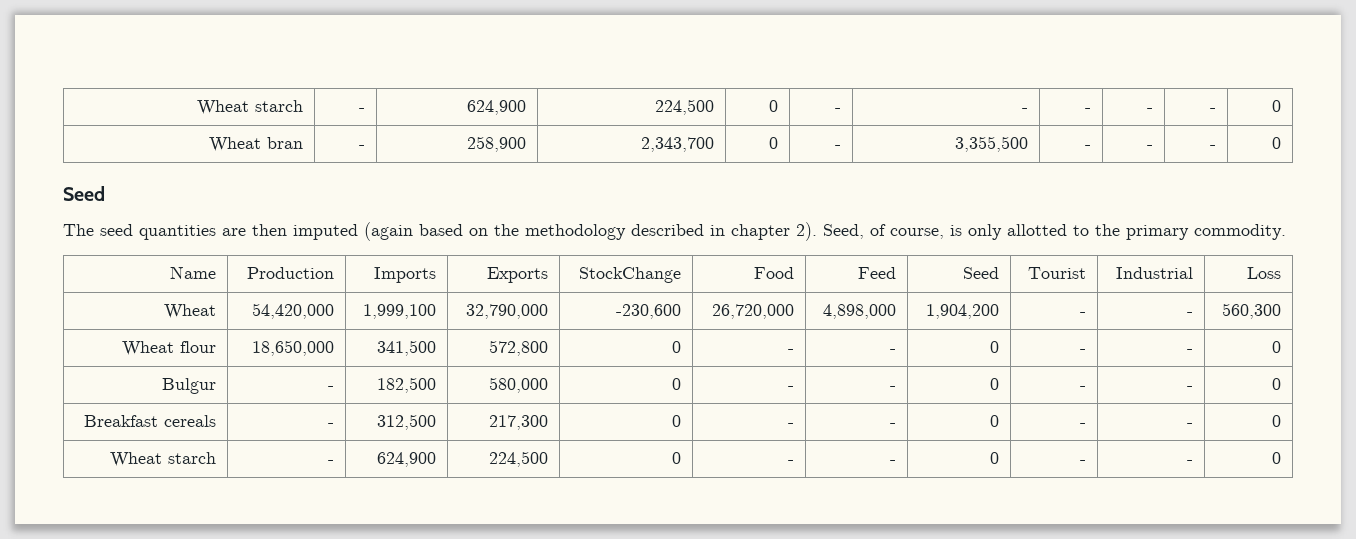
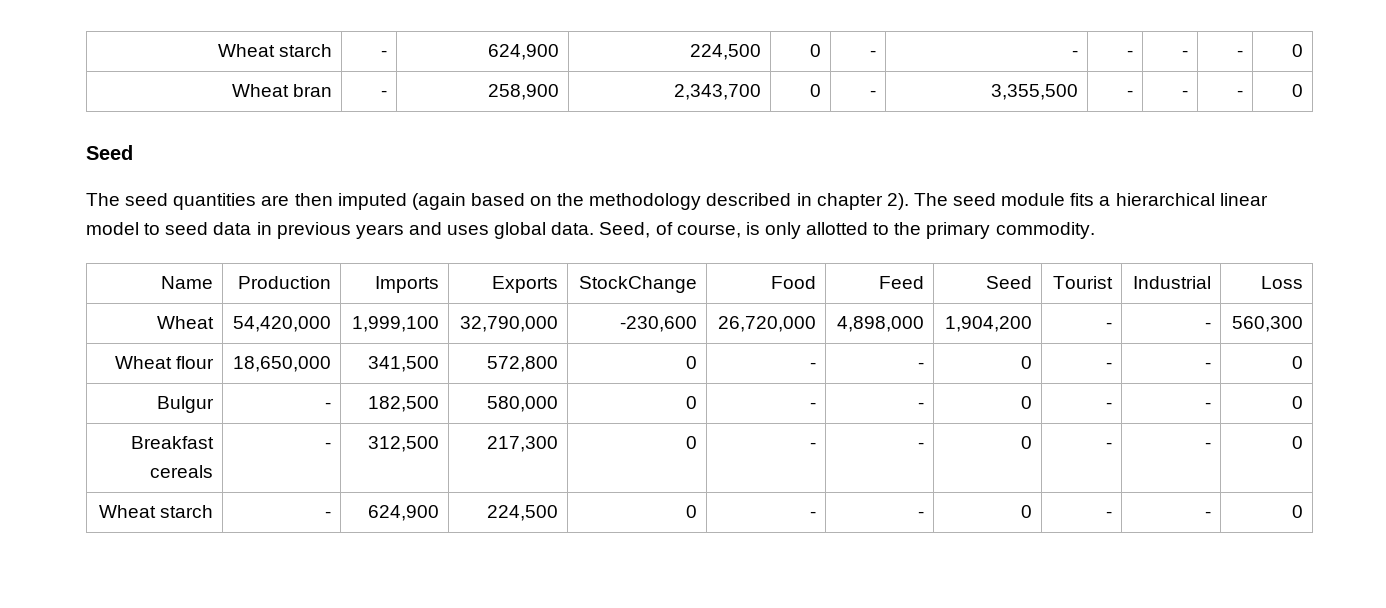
(817, 231) none -> [913,193,1268,206] [86,222,595,239] The seed module fits a hierarchical linear model to seed data in previous years and uses global data.

